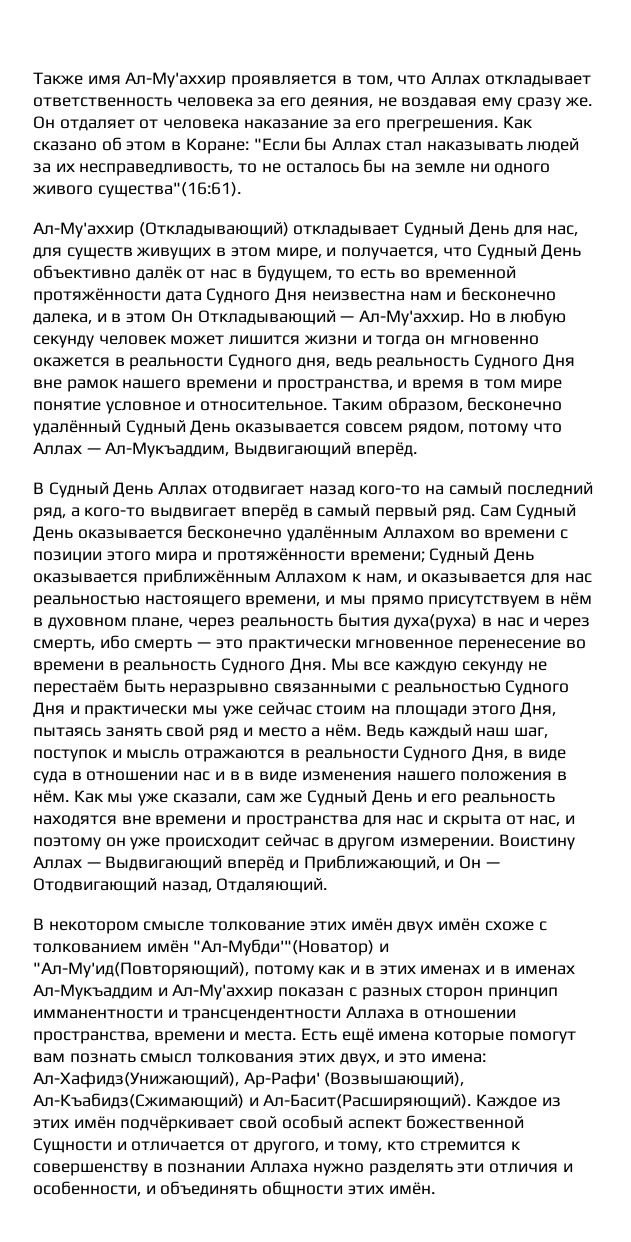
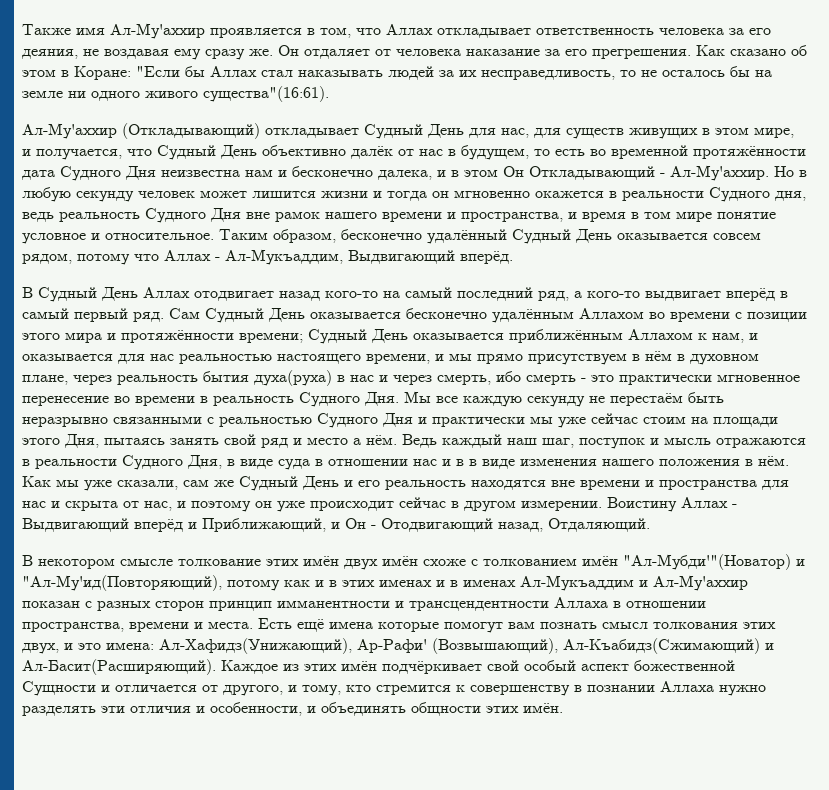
[340,316,355,322] — -> [660,173,665,177] -
[86,448,101,454] — -> [215,257,220,261] -
[197,642,212,648] — -> [581,378,586,382] -
[86,862,101,868] — -> [732,504,737,508] -
[485,862,500,868] — -> [371,525,376,529] -

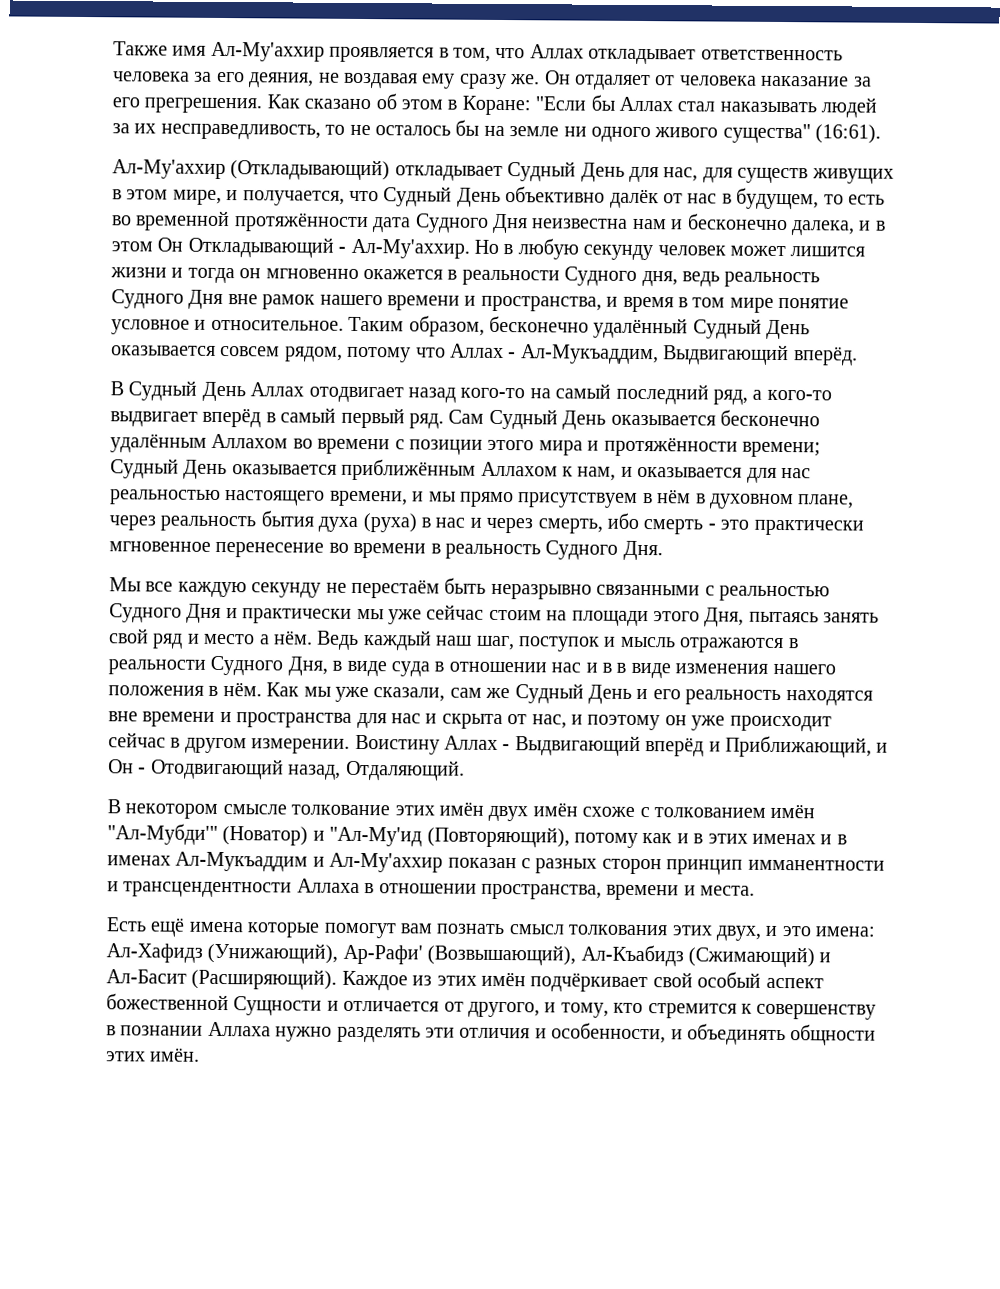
[203,86,329,102] существа"(16:61). -> [722,123,882,144] существа" (16:61).
[254,370,332,386] духа(руха) -> [318,513,417,533] духа (руха)
(399, 399) none -> (663, 550) //
[623,554,805,570] [22,575,222,591] "Ал-Мубди'"(Новатор) и "Ал-Му'ид(Повторяющий), -> [107,823,570,848] "Ал-Мубди'" (Новатор) и "Ал-Му'ид (Повторяющий),
(253, 625) none -> (756, 890) //
[159,638,774,654] [22,659,216,675] Ал-Хафидз(Унижающий), Ар-Рафи' (Возвышающий), Ал-Къабидз(Сжимающий) и Ал-Басит(Расширяющий). -> [106,942,832,968] [106,968,338,990] Ал-Хафидз (Унижающий), Ар-Рафи' (Возвышающий), Ал-Къабидз (Сжимающий) и Ал-Басит (Расширяющий).

